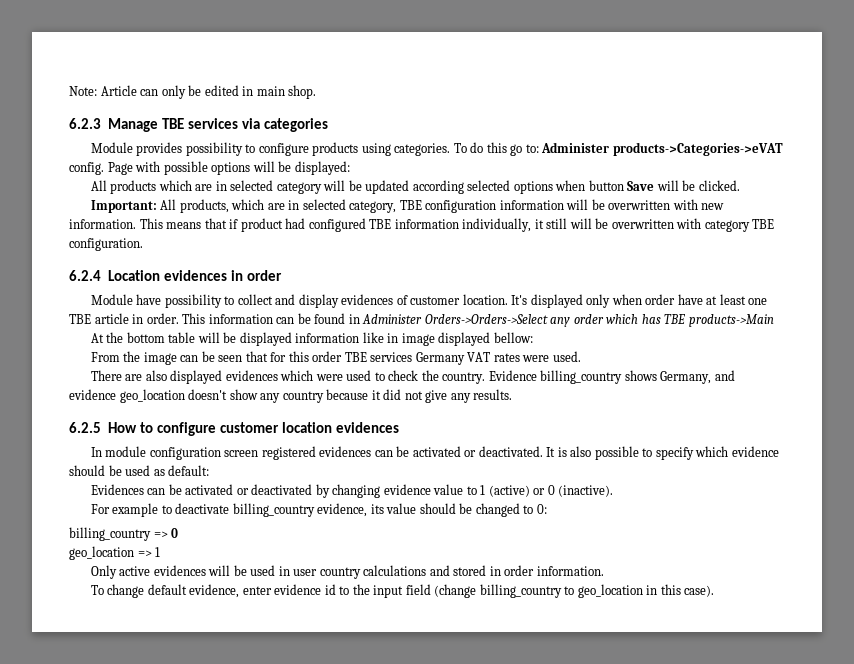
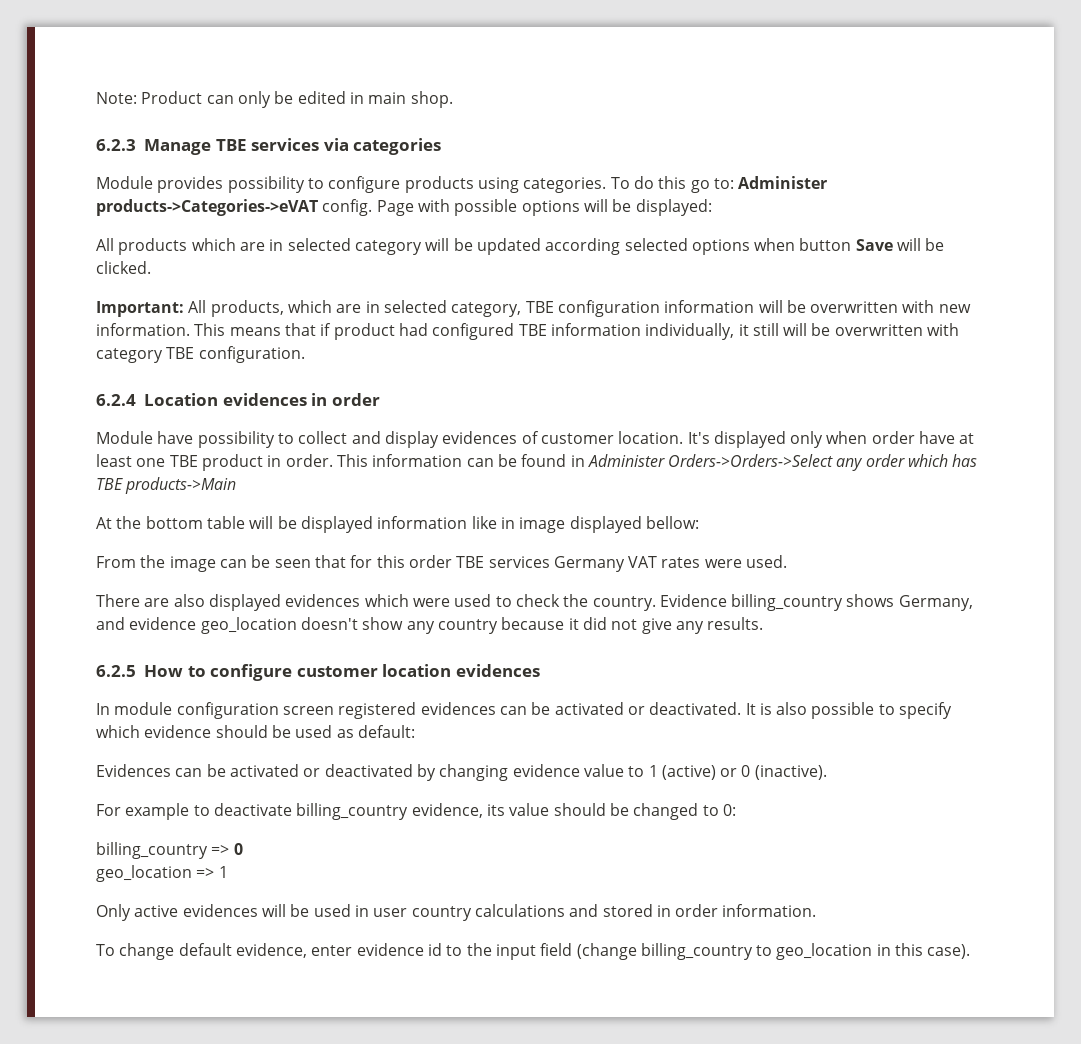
[100,85,137,96] Article -> [141,91,203,104] Product
[94,313,129,324] article -> [201,454,263,471] product

